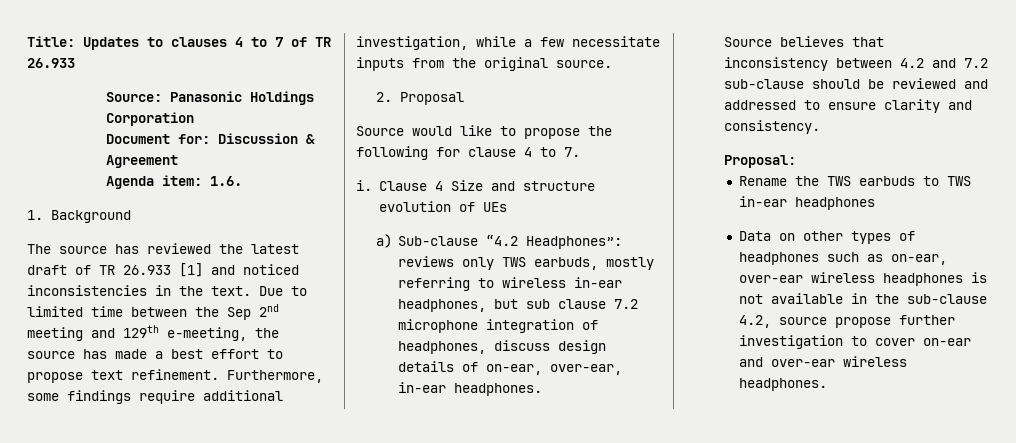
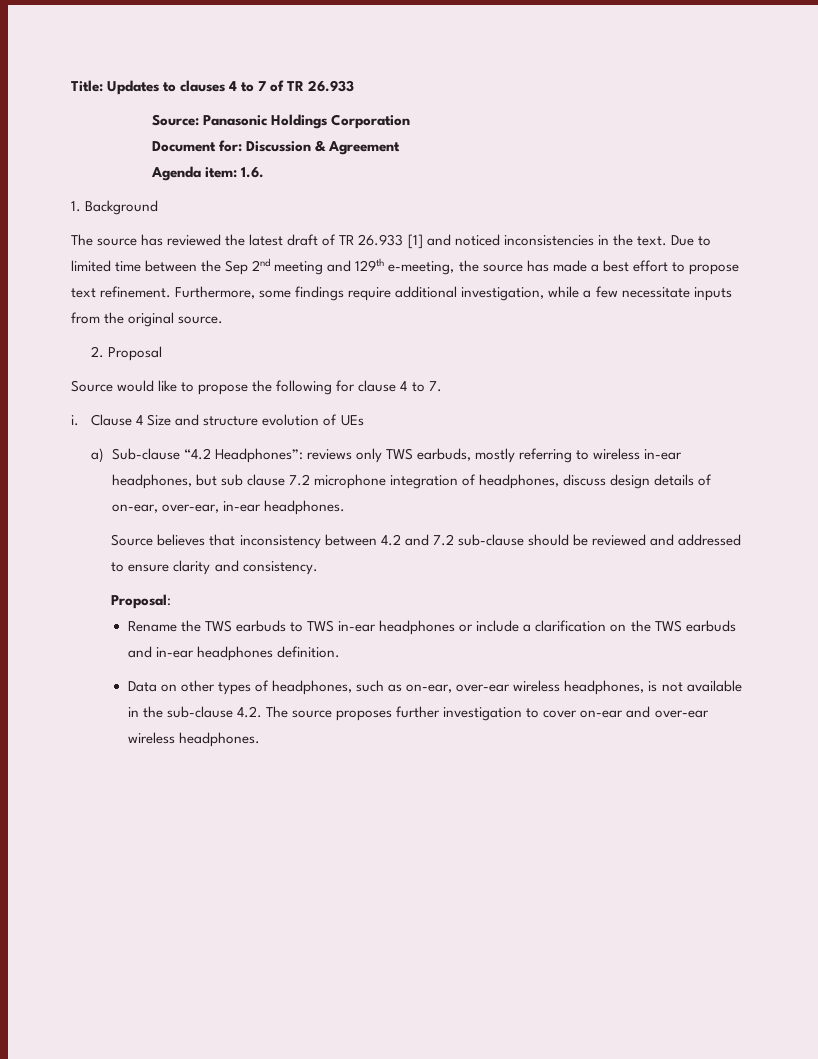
(876, 203) none -> [459,620,736,632] [127,646,341,661] or include a clarification on the TWS earbuds and in-ear headphones definition.
[739,252,820,265] headphones -> [272,680,353,695] headphones,
[883,273,964,286] headphones -> [564,680,645,695] headphones,
[739,315,892,328] 4.2, source propose -> [237,706,393,721] 4.2. The source proposes

